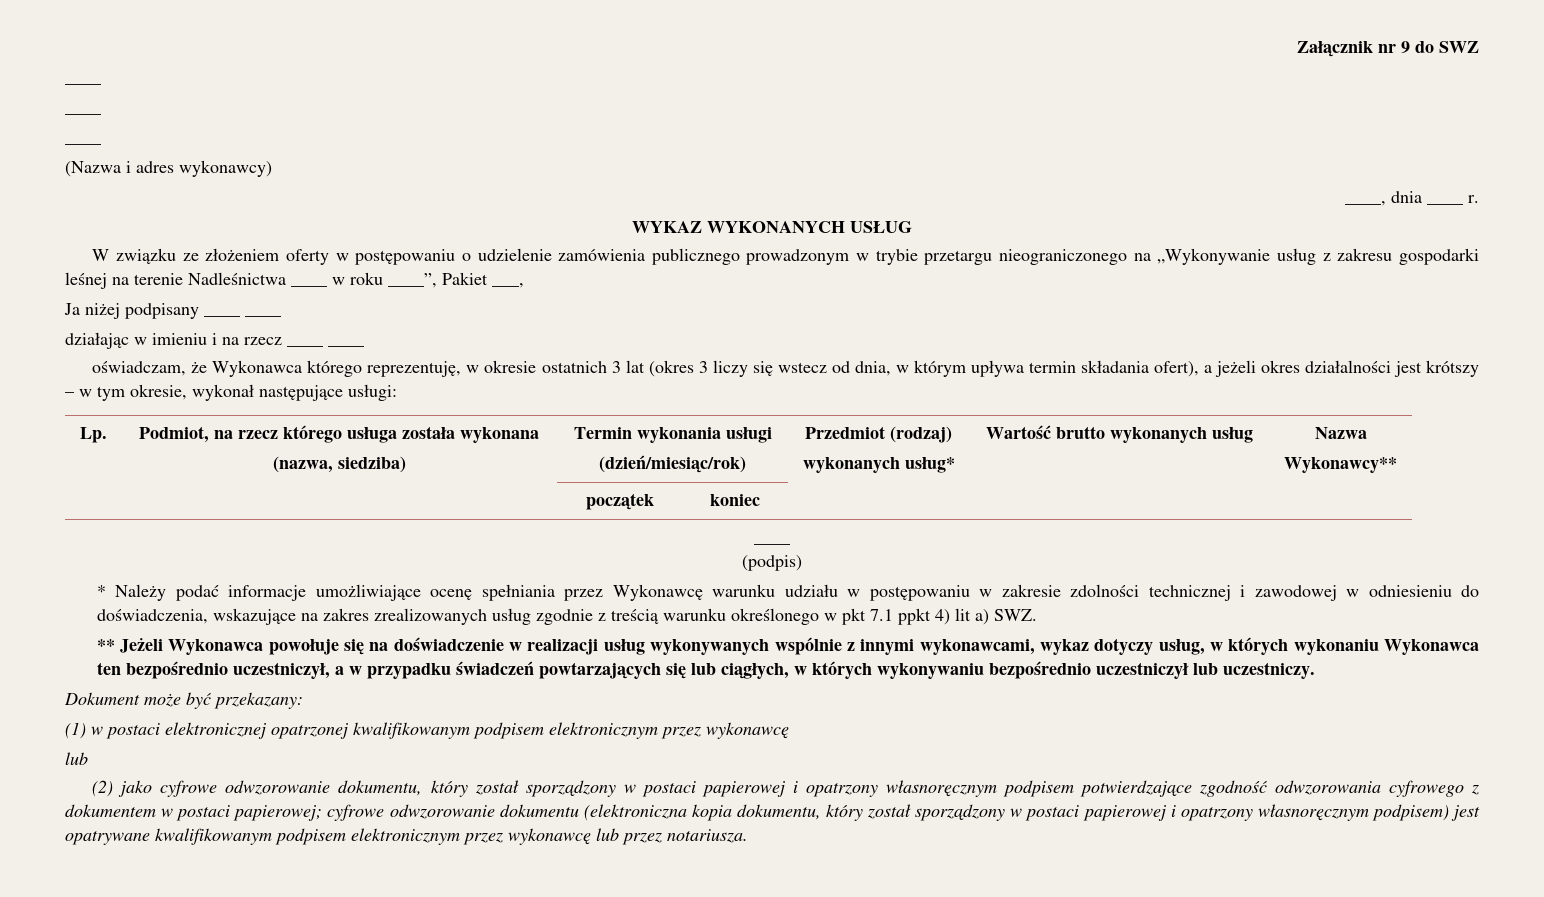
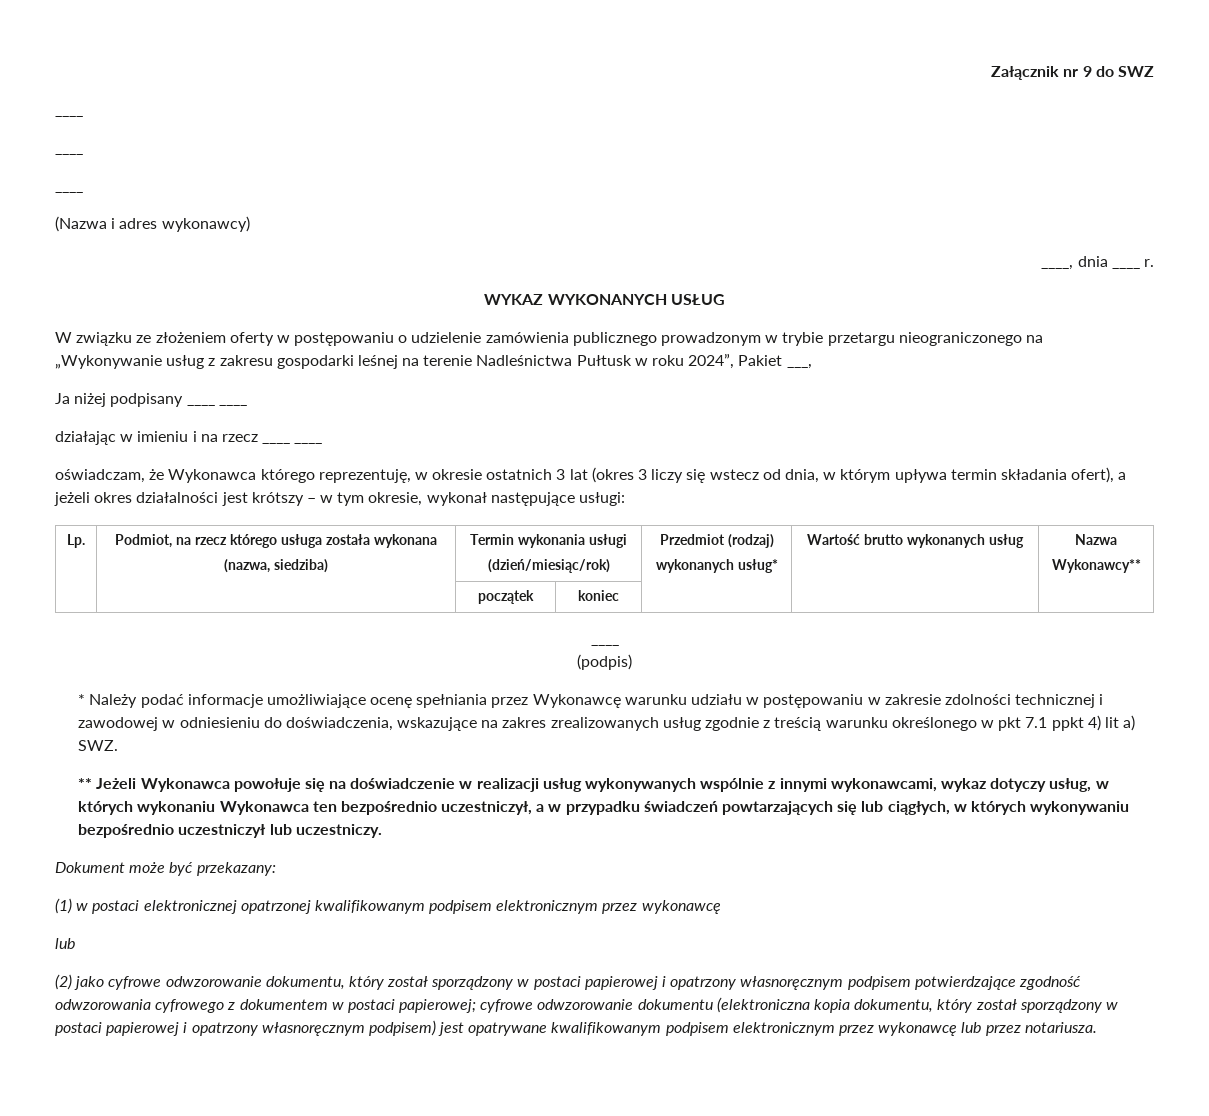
[291,285,327,287] ____ -> [576,355,632,366] Pułtusk
[388,273,437,288] ____”, -> [688,353,735,369] 2024”,

